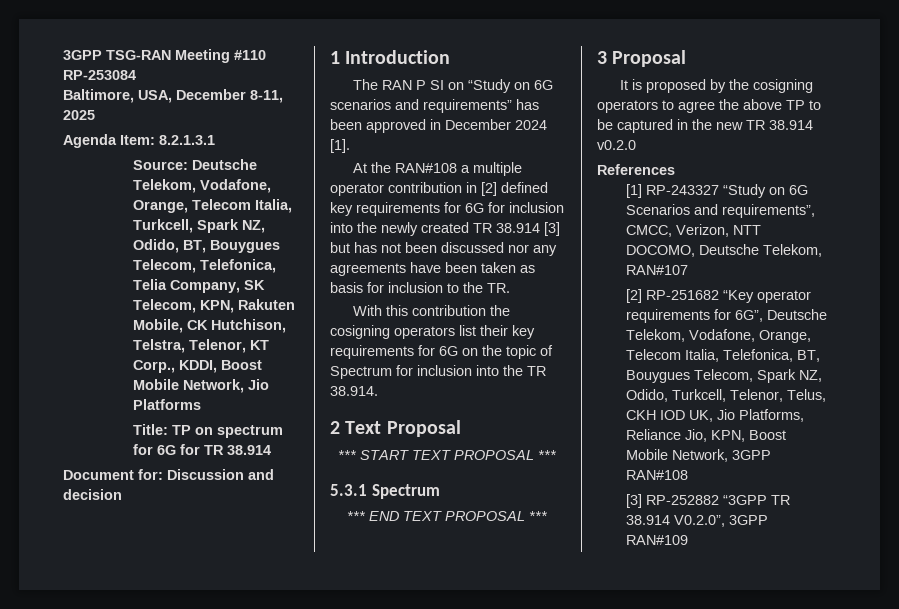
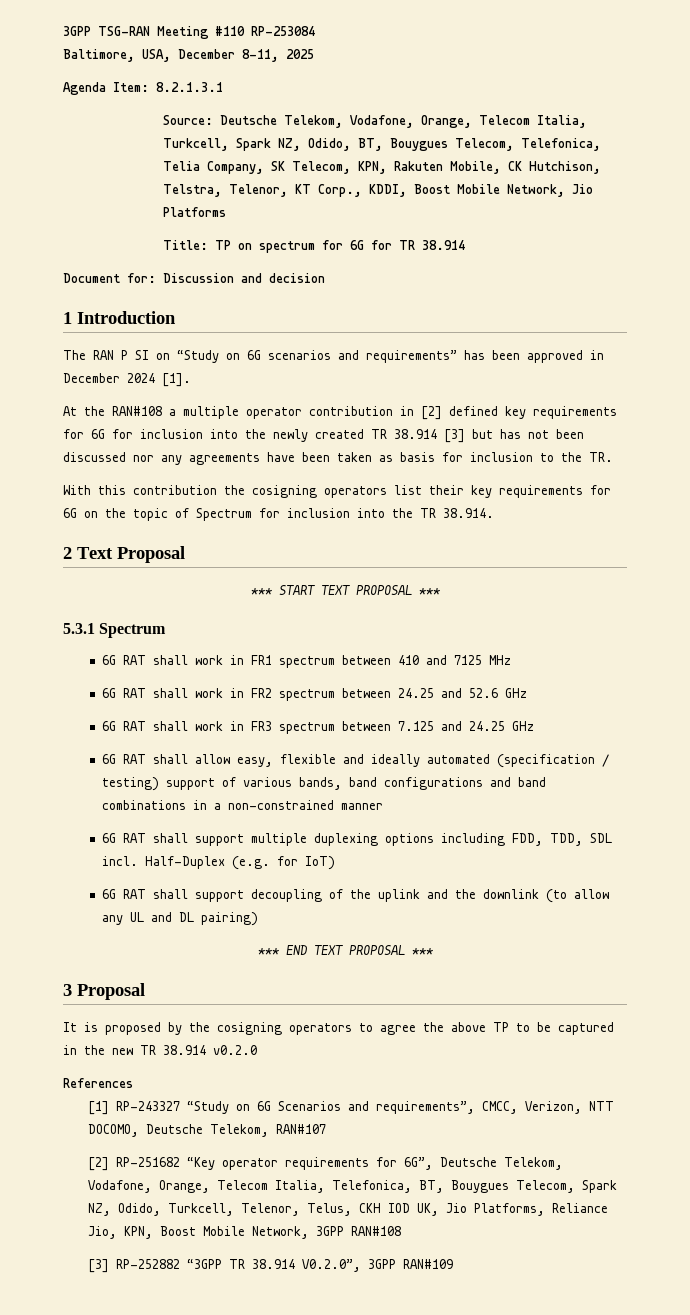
(440, 491) none -> [102,655,512,668] [102,688,528,701] [102,721,535,734] [102,754,610,768] [102,777,547,791] [102,800,384,810] [102,833,613,846] [102,856,336,870] [102,889,610,903] [102,912,259,926] // 6G RAT shall work in FR1 spectrum between 410 and 7125 MHz // 6G RAT shall work in FR2 spectrum between 24.25 and 52.6 GHz // 6G RAT shall work in FR3 spectrum between 7.125 and 24.25 GHz // 6G RAT shall allow easy, flexible and ideally automated (specification / testing) support of various bands, band configurations and band combinations in a non-constrained manner // 6G RAT shall support multiple duplexing options including FDD, TDD, SDL incl. Half-Duplex (e.g. for IoT) // 6G RAT shall support decoupling of the uplink and the downlink (to allow any UL and DL pairing)

